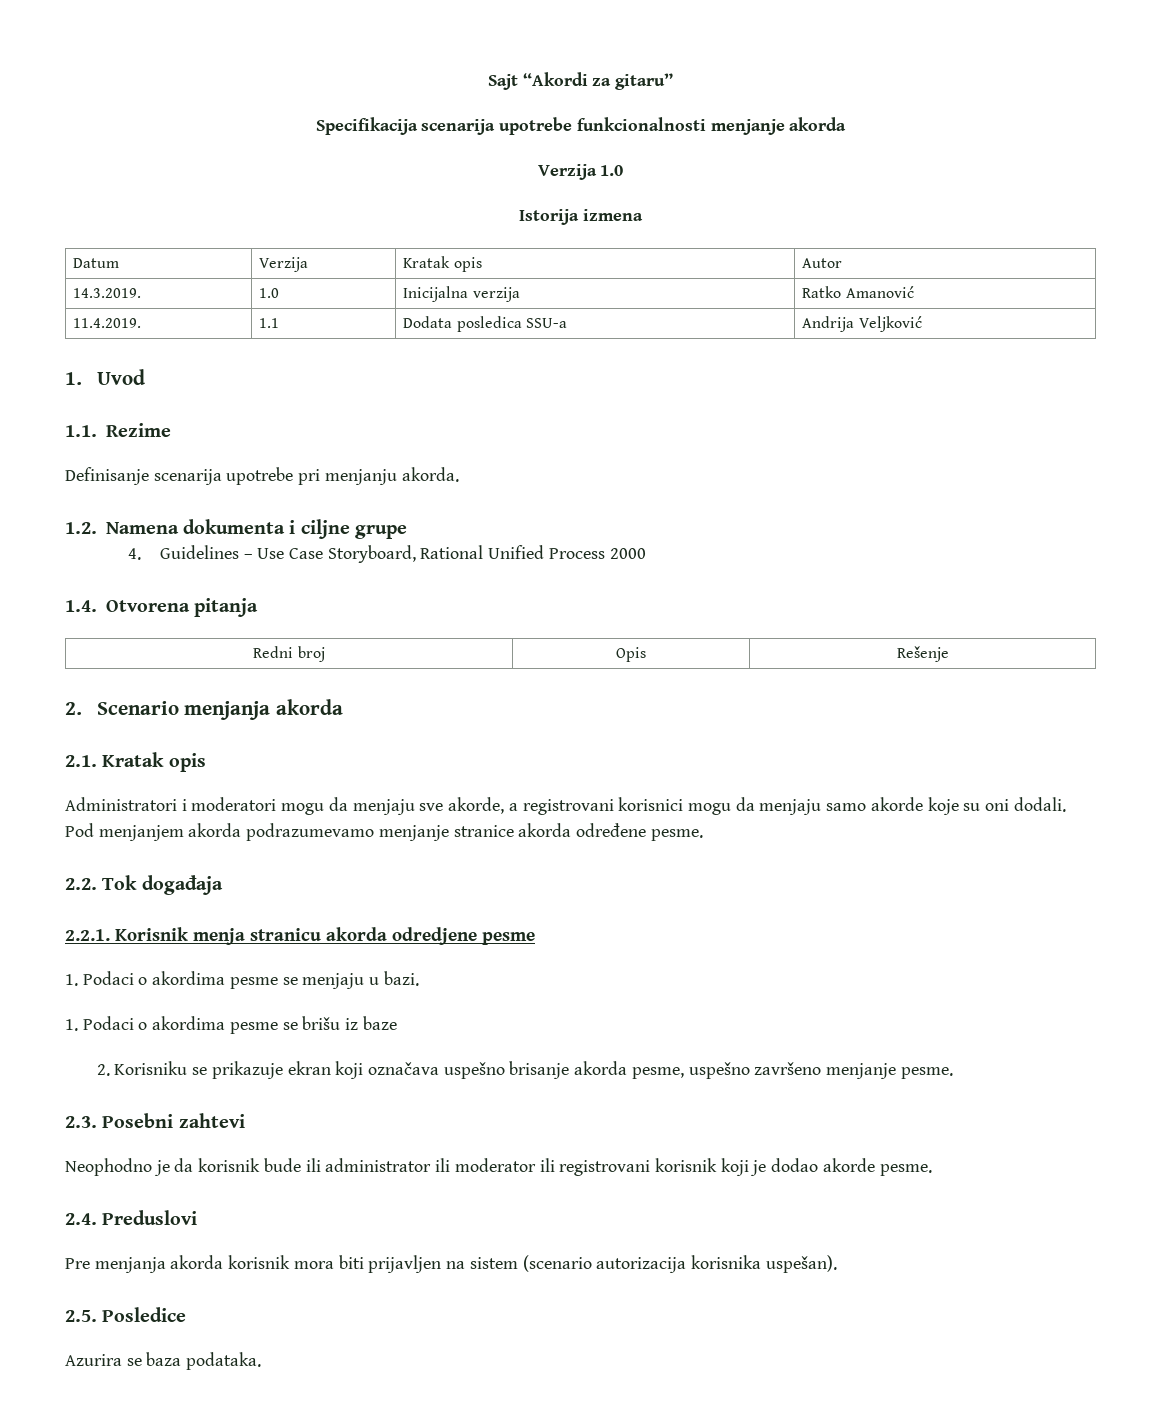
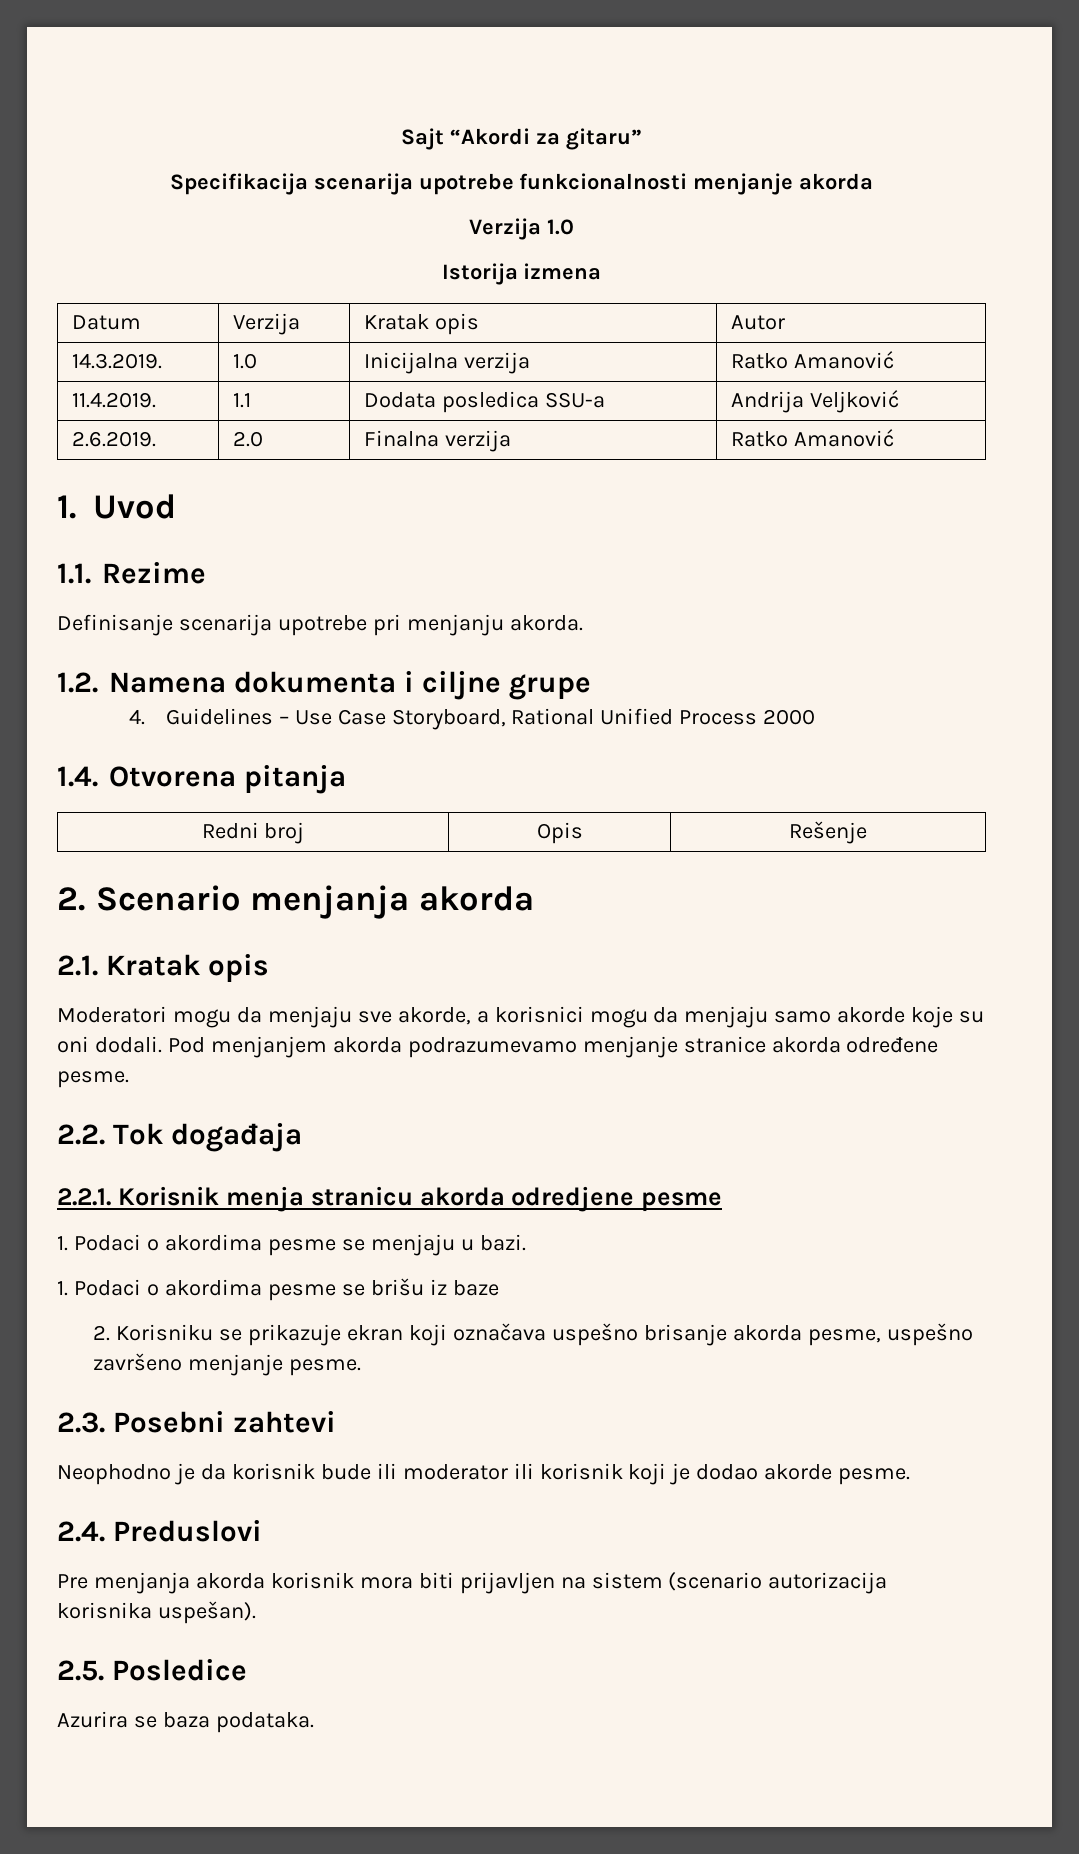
(922, 324) none -> [71,431,156,447] [232,431,263,447] [363,430,511,452] [730,429,894,447] // 2.6.2019. | 2.0 | Finalna verzija | Ratko Amanović
[65,797,277,811] Administratori i moderatori -> [57,1006,167,1023] Moderatori
[522,799,614,815] registrovani -> (489, 1017) none
[325,1158,451,1172] administrator ili -> (397, 1471) none
[559,1160,651,1176] registrovani -> (534, 1471) none

